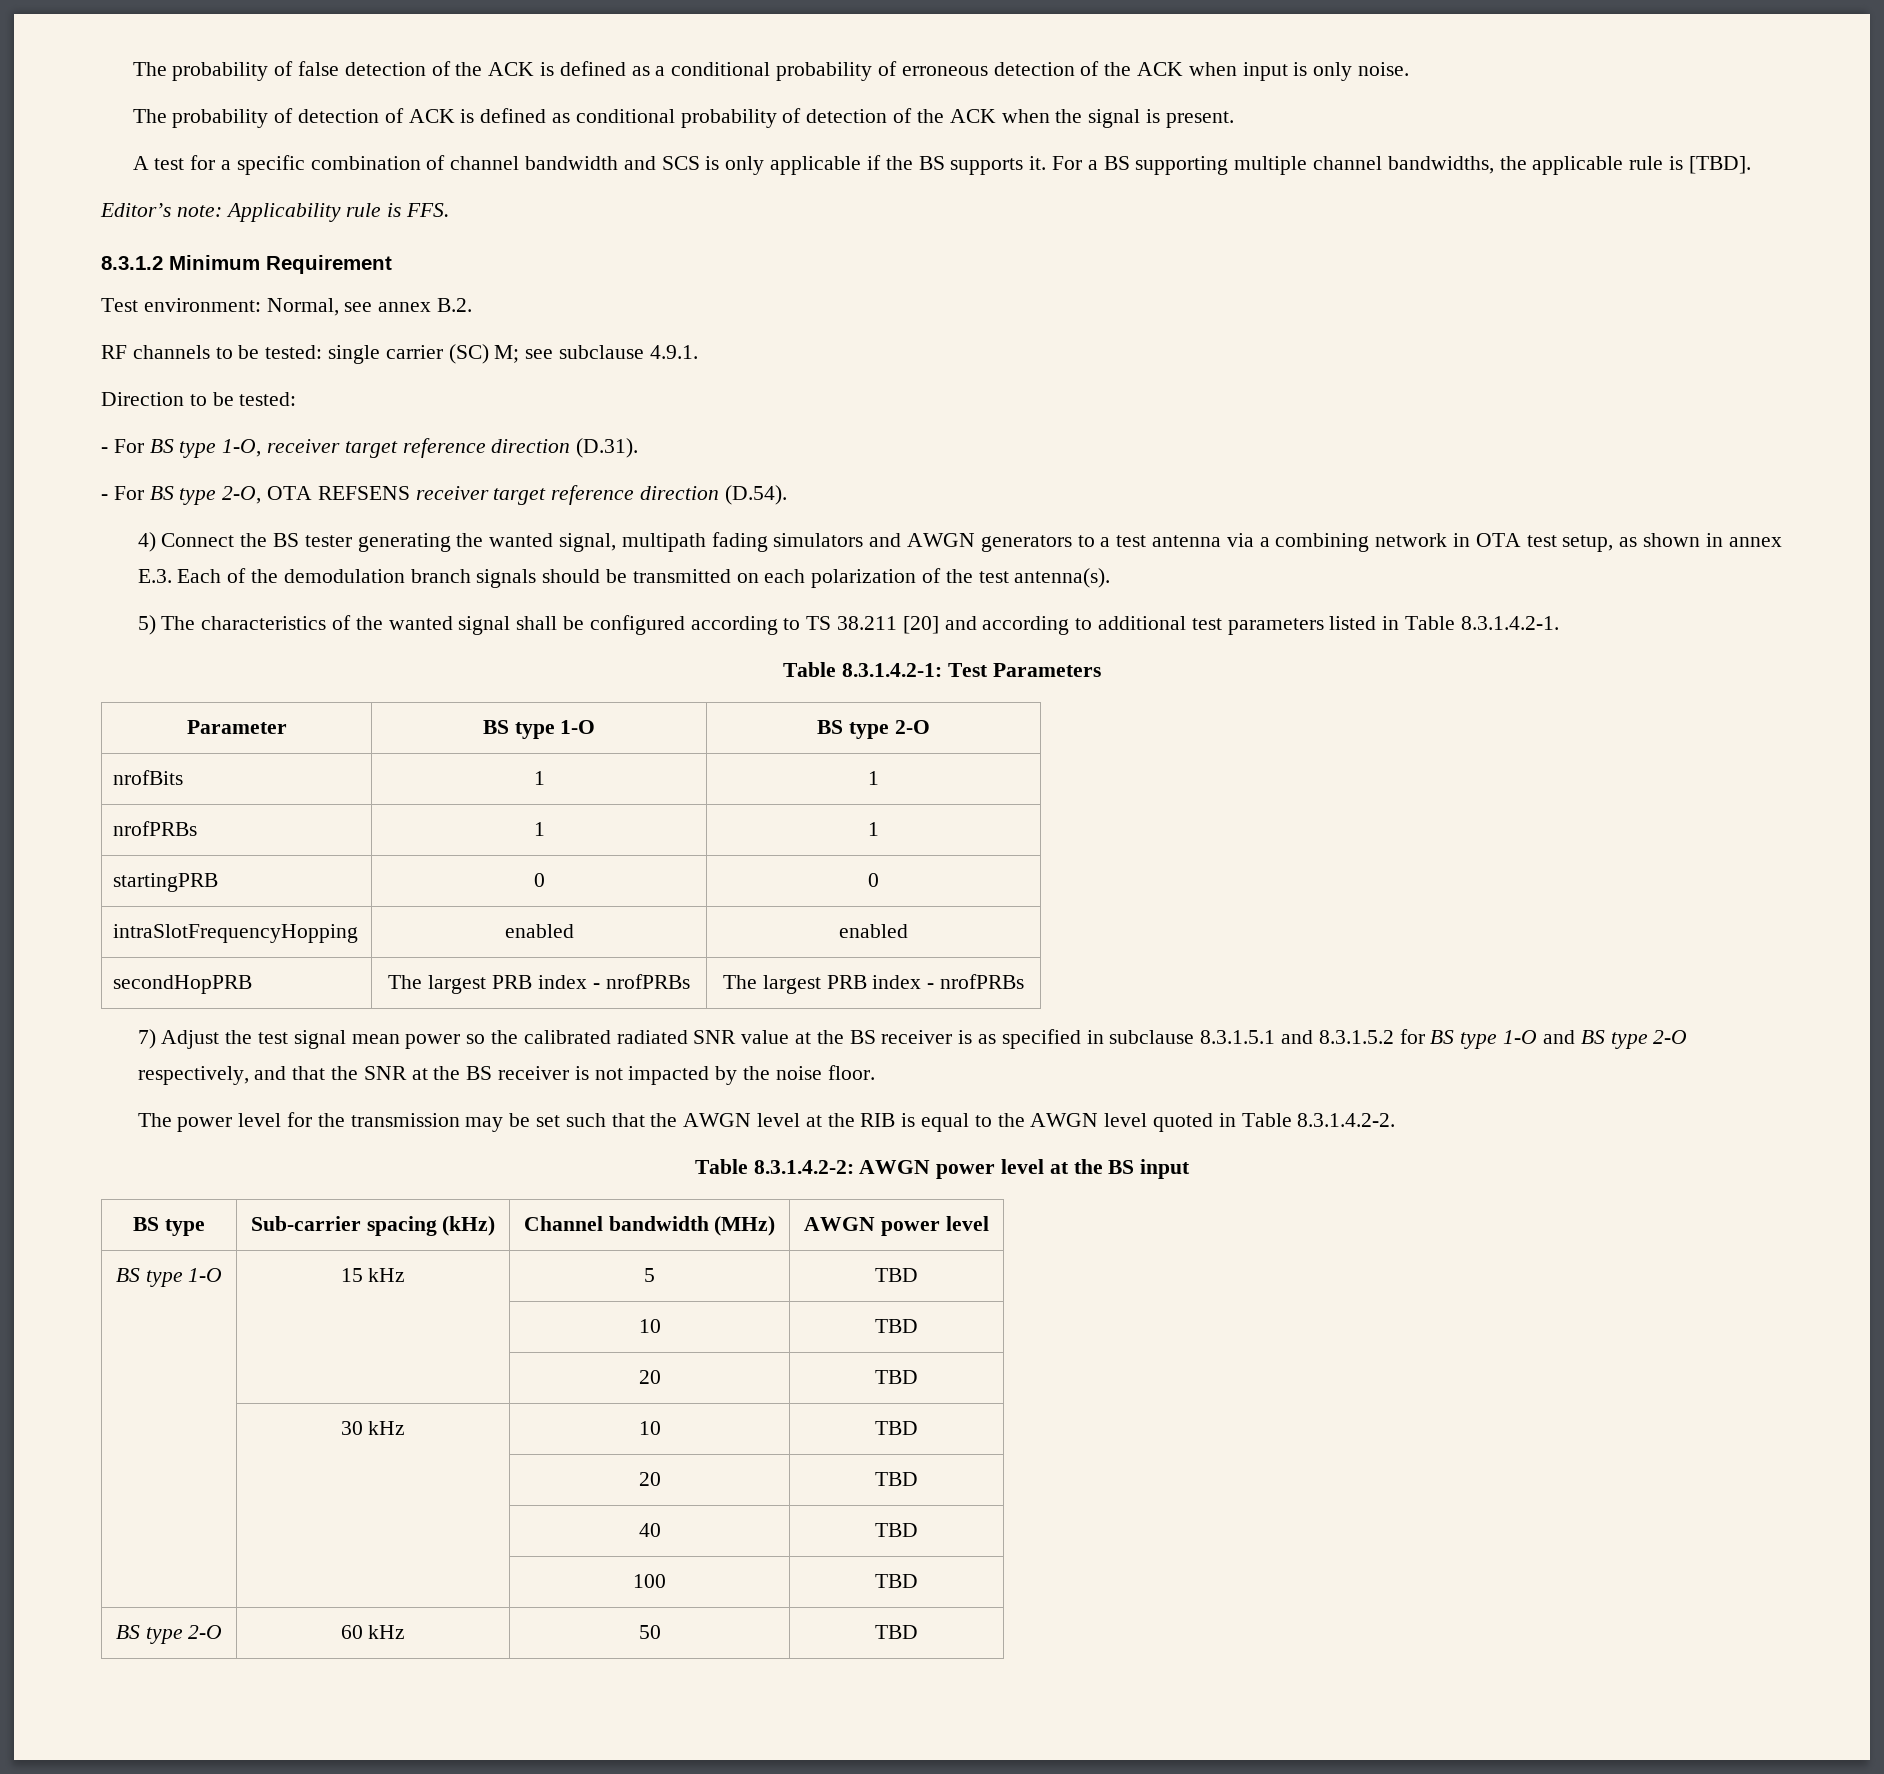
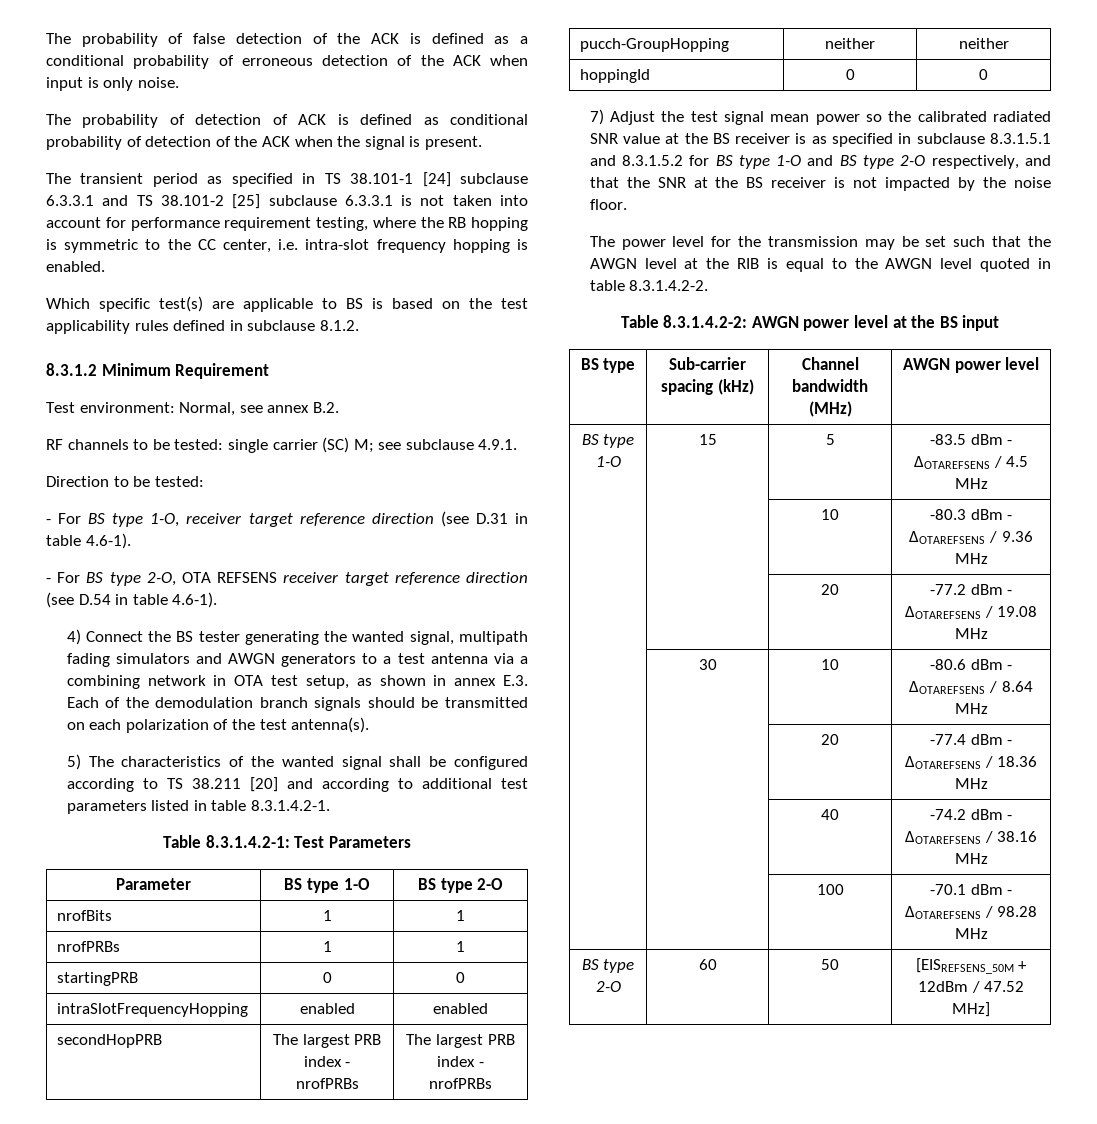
[132,155,1751,175] [100,203,450,222] A test for a specific combination of channel bandwidth and SCS is only applicable if the BS supports it. For a BS supporting multiple channel bandwidths, the applicable rule is [TBD]. // Editor’s note: Applicability rule is FFS. -> [46,172,528,187] [46,194,528,209] [46,217,528,231] [46,239,528,253] [46,261,105,272] [46,296,528,312] [46,320,359,334] The transient period as specified in TS 38.101-1 [24] subclause 6.3.3.1 and TS 38.101-2 [25] subclause 6.3.3.1 is not taken into account for performance requirement testing, where the RB hopping is symmetric to the CC center, i.e. intra-slot frequency hopping is enabled. // Which specific test(s) are applicable to BS is based on the test applicability rules defined in subclause 8.1.2.
[576,438,639,458] (D.31). -> [440,511,528,527] [46,533,131,549] (see D.31 in table 4.6-1).
[724,485,787,505] (D.54). -> [46,592,218,608] (see D.54 in table 4.6-1).
[1405,616,1456,630] Table -> [211,800,247,811] table
(1025, 981) none -> [580,38,730,52] [825,38,875,49] [958,38,1009,49] [580,69,651,83] [845,69,855,80] [979,69,988,80] // pucch-GroupHopping | neither | neither // hoppingId | 0 | 0
[1241,1113,1292,1127] Table -> [589,280,625,291] table
[368,1268,406,1282] kHz -> (717, 439) none
[875,1268,918,1282] [638,1319,661,1333] [875,1319,918,1333] [638,1370,661,1384] [875,1370,918,1384] TBD // | | 10 | TBD // | | 20 | TBD -> [929,434,1013,445] [913,456,1029,469] [954,478,988,489] [821,509,839,520] [929,509,1013,520] [909,531,1033,544] [954,553,988,564] [821,584,839,595] [929,584,1013,595] [904,606,1038,619] [954,628,988,639] -83.5 dBm - ΔOTAREFSENS / 4.5 MHz // | | 10 | -80.3 dBm - ΔOTAREFSENS / 9.36 MHz // | | 20 | -77.2 dBm - ΔOTAREFSENS / 19.08 MHz
[368,1421,406,1435] [638,1421,661,1435] [875,1421,918,1435] [638,1472,661,1486] [875,1472,918,1486] [638,1523,661,1537] [875,1523,918,1537] [633,1574,666,1588] [875,1574,918,1588] kHz | 10 | TBD // | | 20 | TBD // | | 40 | TBD // | | 100 | TBD -> [821,659,839,670] [929,659,1013,670] [909,681,1033,694] [954,703,988,714] [821,734,839,745] [929,734,1013,745] [904,756,1038,769] [954,778,988,789] [821,809,839,820] [929,809,1013,820] [904,831,1038,844] [954,853,988,864] [816,884,844,895] [929,884,1013,895] [904,906,1038,919] [954,928,988,939] | 10 | -80.6 dBm - ΔOTAREFSENS / 8.64 MHz // | | 20 | -77.4 dBm - ΔOTAREFSENS / 18.36 MHz // | | 40 | -74.2 dBm - ΔOTAREFSENS / 38.16 MHz // | | 100 | -70.1 dBm - ΔOTAREFSENS / 98.28 MHz
[368,1625,406,1639] kHz -> (717, 964) none
[875,1625,918,1639] TBD -> [915,958,1028,974] [917,981,1025,993] [952,1002,990,1017] [EISREFSENS_50M + 12dBm / 47.52 MHz]

